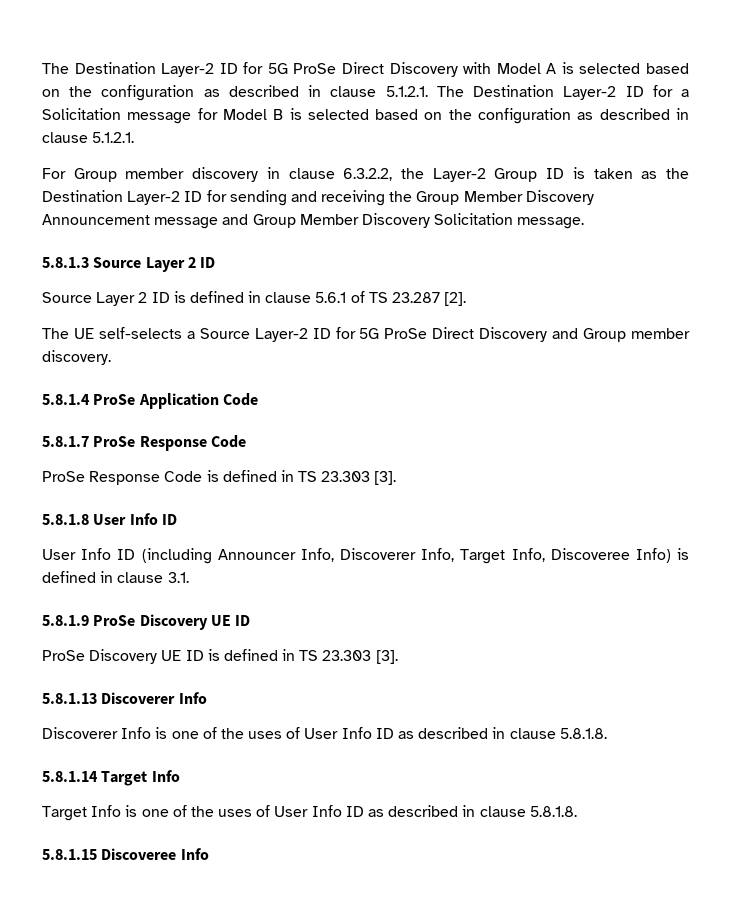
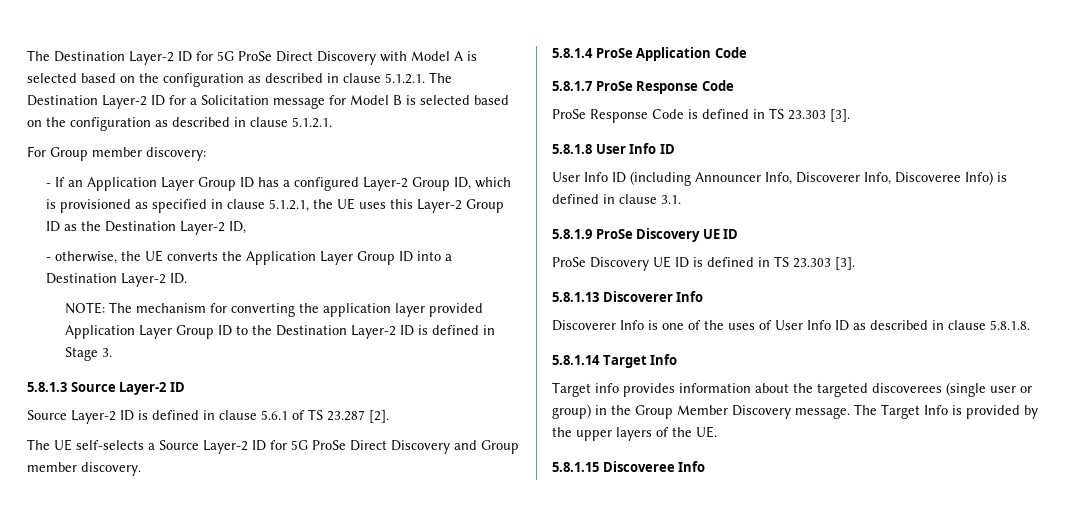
[192,167,424,182] discovery in clause 6.3.2.2, the -> [146,147,206,161] [46,177,512,191] [46,198,414,213] discovery: // - If an Application Layer Group ID has a configured Layer-2 Group ID, which is provisioned as specified in clause 5.1.2.1, the UE uses this
[572,167,633,179] is taken -> (61, 226) none
[184,190,594,206] [42,213,585,229] ID for sending and receiving the Group Member Discovery Announcement message and Group Member Discovery Solicitation message. -> [229,221,247,234] [46,250,453,265] [46,273,188,287] [65,302,484,317] [65,325,496,339] [65,347,113,361] ID, // - otherwise, the UE converts the Application Layer Group ID into a Destination Layer-2 ID. // NOTE: The mechanism for converting the application layer provided Application Layer Group ID to the Destination Layer-2 ID is defined in Stage 3.
[145,257,196,272] Layer 2 -> [119,382,167,395] Layer-2
[96,292,148,306] Layer 2 -> [71,410,116,424] Layer-2
[460,548,545,564] Target Info, -> (891, 178) none
[91,805,577,817] Info is one of the uses of User Info ID as described in clause 5.8.1.8. -> [595,382,1032,397] [552,404,1038,419] [552,426,717,441] info provides information about the targeted discoverees (single user or group) in the Group Member Discovery message. The Target Info is provided by the upper layers of the UE.

